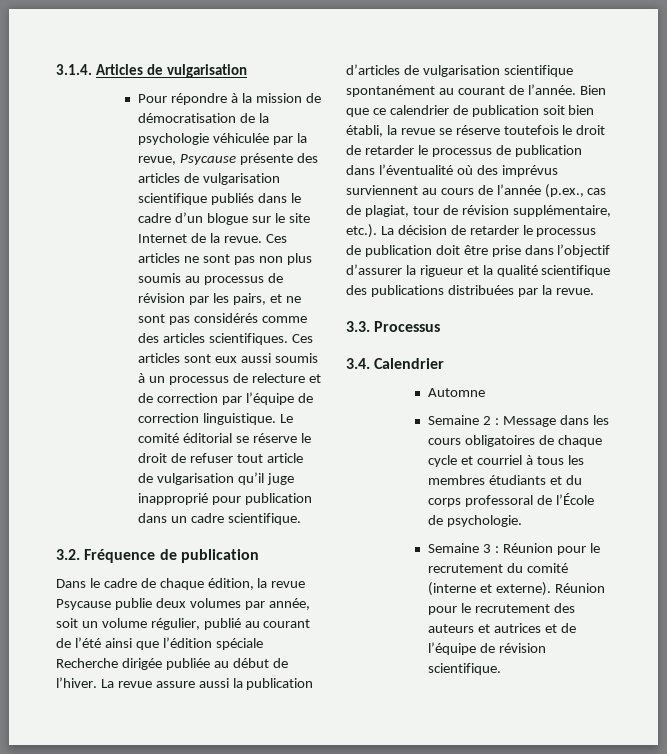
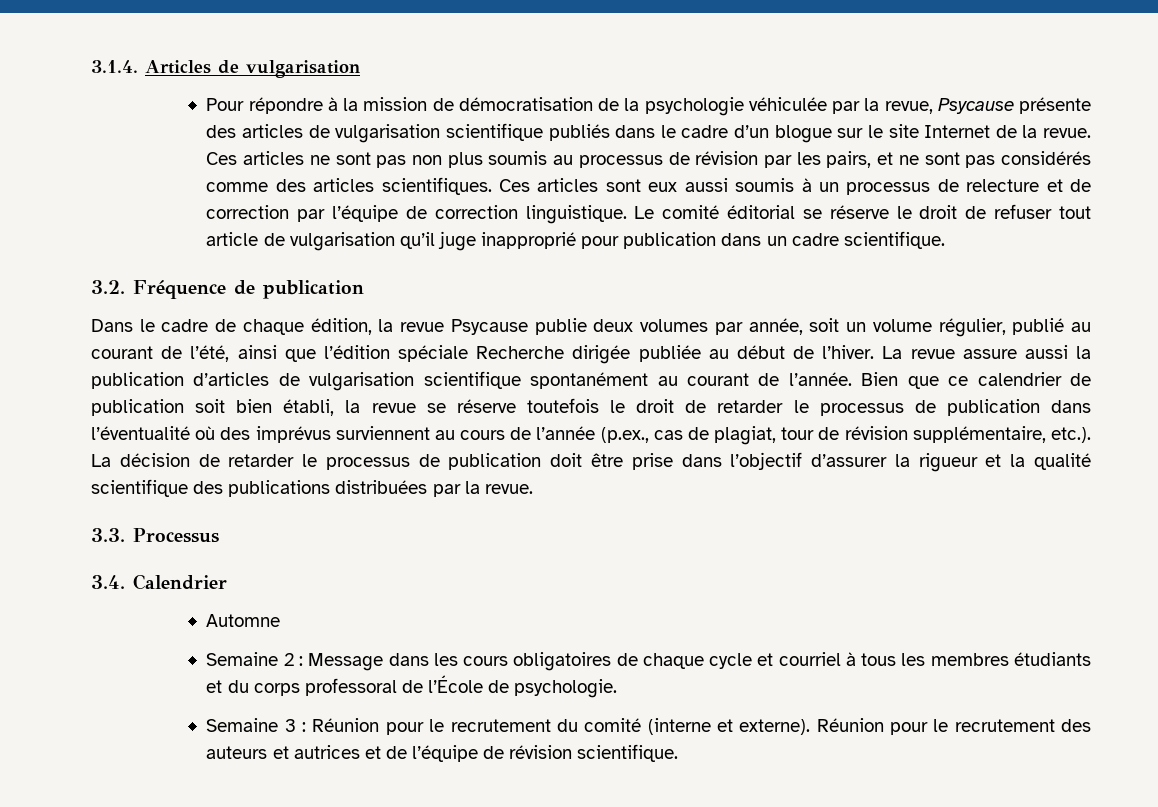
[74,637,101,648] l’été -> [190,345,230,362] l’été,

